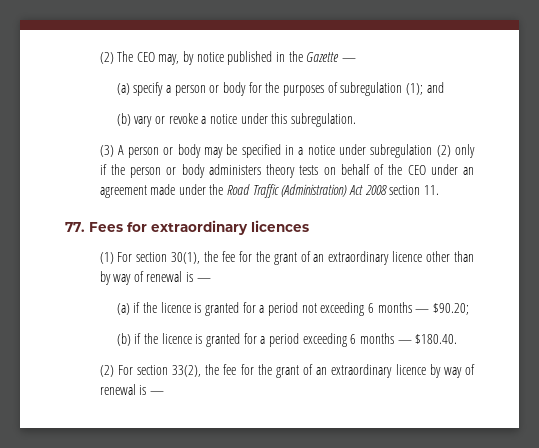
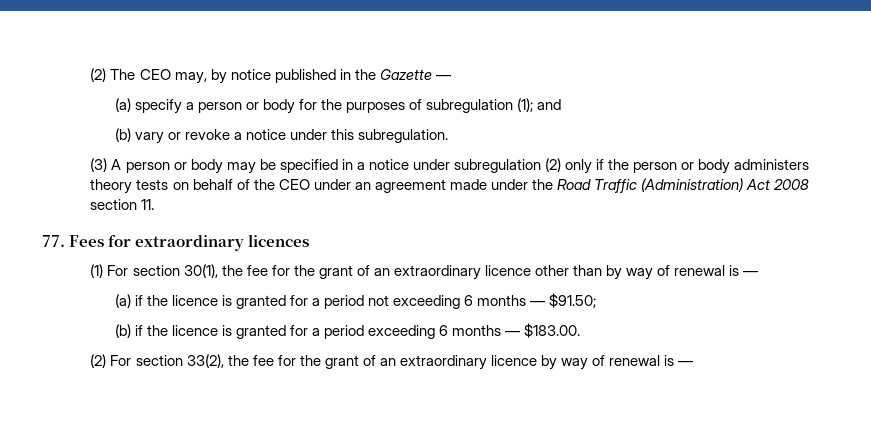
[432,303,469,315] $90.20; -> [549,293,597,308] $91.50;
[415,334,458,344] $180.40. -> [524,323,581,338] $183.00.

